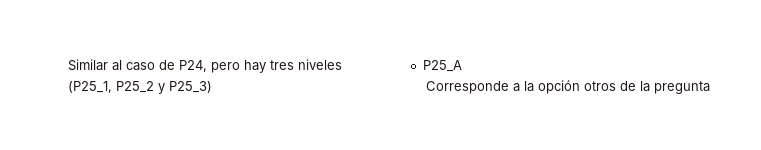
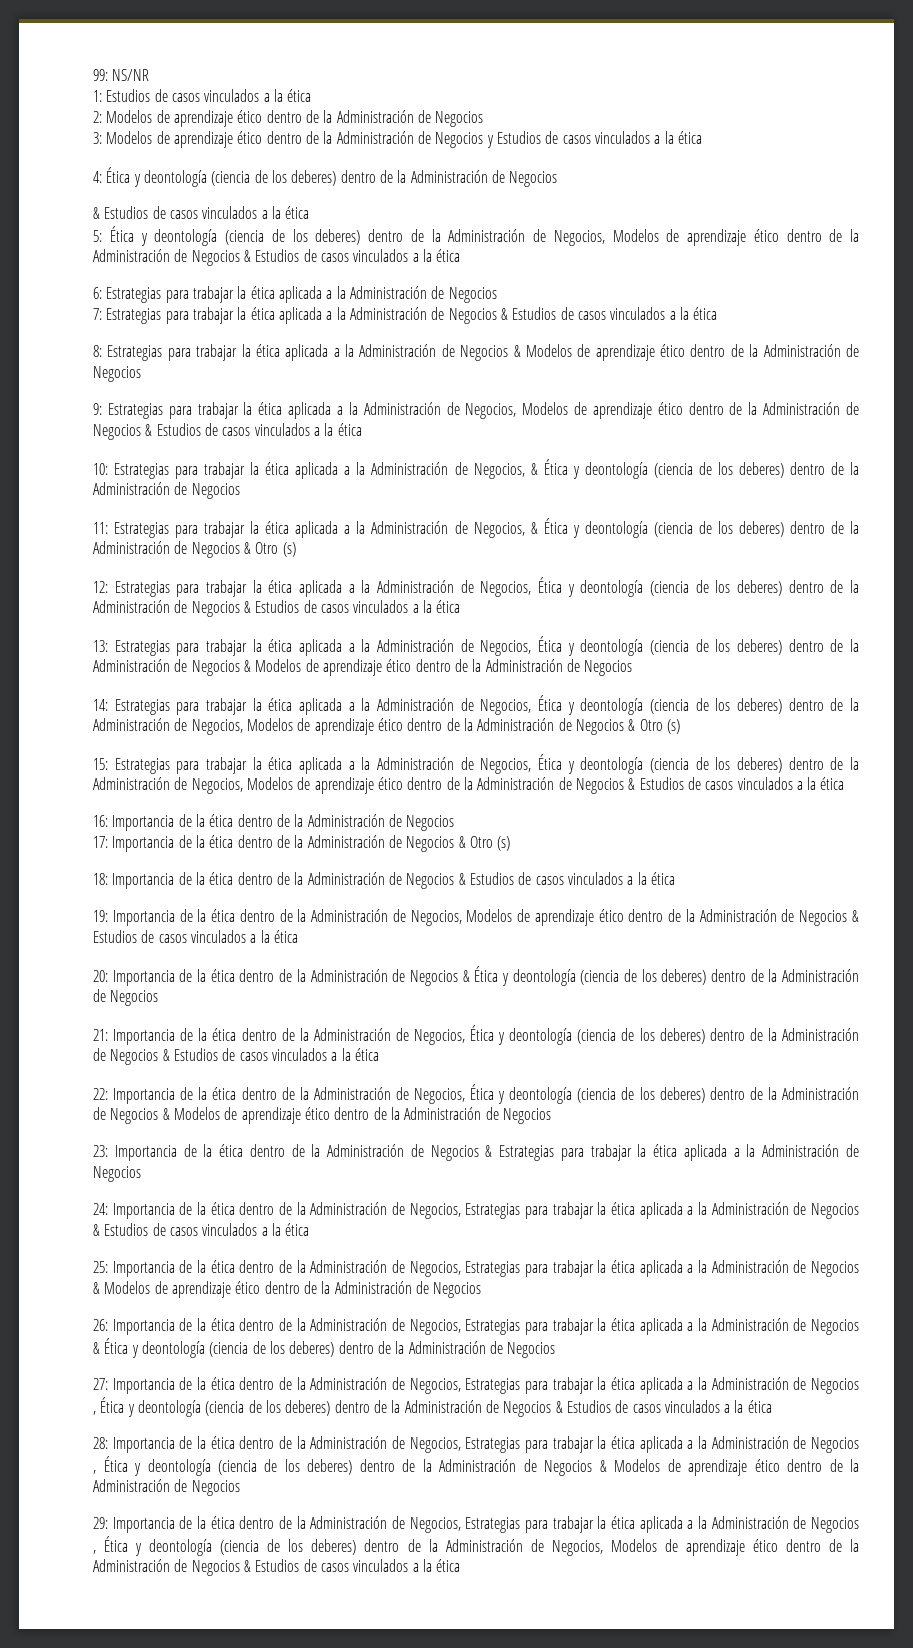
[67,59,342,73] [67,81,212,94] [422,60,462,72] [425,80,710,94] Similar al caso de P24, pero hay tres niveles (P25_1, P25_2 y P25_3) // P25_A // Corresponde a la opción otros de la pregunta -> [93,69,150,81] [93,89,312,102] [93,110,484,127] [93,131,702,148] [93,167,558,187] [93,206,310,219] [93,226,860,246] [93,249,461,266] [93,286,497,303] [93,307,718,324] [93,344,860,361] [93,366,142,382] [93,402,860,419] [93,423,362,440] [93,459,860,479] [93,482,240,499] [93,518,860,538] [93,541,296,558] [93,577,859,597] [93,600,461,617] [93,636,859,656] [93,659,633,676] [93,695,859,715] [93,718,680,735] [93,754,859,774] [93,777,845,794] [93,814,455,831] [93,835,511,852] [93,872,675,889] [93,909,860,926] [93,930,298,943] [93,966,860,986] [93,989,159,1006] [93,1025,859,1045] [93,1048,379,1065] [93,1084,859,1104] [93,1107,551,1124] [93,1144,860,1161] [93,1166,142,1182] [93,1202,859,1219] [93,1223,310,1236] [93,1260,859,1277] [93,1281,482,1298] [93,1318,859,1335] [93,1338,556,1358] [93,1377,859,1394] [93,1397,772,1417] [93,1436,859,1453] [93,1456,859,1476] [93,1479,240,1496] [93,1516,859,1533] [93,1536,859,1556] [93,1559,461,1576] 99: NS/NR // 1: Estudios de casos vinculados a la ética // 2: Modelos de aprendizaje ético dentro de la Administración de Negocios // 3: Modelos de aprendizaje ético dentro de la Administración de Negocios y Estudios de casos vinculados a la ética // 4: Ética y deontología (ciencia de los deberes) dentro de la Administración de Negocios // & Estudios de casos vinculados a la ética // 5: Ética y deontología (ciencia de los deberes) dentro de la Administración de Negocios, Modelos de aprendizaje ético dentro de la Administración de Negocios & Estudios de casos vinculados a la ética // 6: Estrategias para trabajar la ética aplicada a la Administración de Negocios // 7: Estrategias para trabajar la ética aplicada a la Administración de Negocios & Estudios de casos vinculados a la ética // 8: Estrategias para trabajar la ética aplicada a la Administración de Negocios & Modelos de aprendizaje ético dentro de la Administración de Negocios // 9: Estrategias para trabajar la ética aplicada a la Administración de Negocios, Modelos de aprendizaje ético dentro de la Administración de Negocios & Estudios de casos vinculados a la ética // 10: Estrategias para trabajar la ética aplicada a la Administración de Negocios, & Ética y deontología (ciencia de los deberes) dentro de la Administración de Negocios // 11: Estrategias para trabajar la ética aplicada a la Administración de Negocios, & Ética y deontología (ciencia de los deberes) dentro de la Administración de Negocios & Otro (s) // 12: Estrategias para trabajar la ética aplicada a la Administración de Negocios, Ética y deontología (ciencia de los deberes) dentro de la Administración de Negocios & Estudios de casos vinculados a la ética // 13: Estrategias para trabajar la ética aplicada a la Administración de Negocios, Ética y deontología (ciencia de los deberes) dentro de la Administración de Negocios & Modelos de aprendizaje ético dentro de la Administración de Negocios // 14: Estrategias para trabajar la ética aplicada a la Administración de Negocios, Ética y deontología (ciencia de los deberes) dentro de la Administración de Negocios, Modelos de aprendizaje ético dentro de la Administración de Negocios & Otro (s) // 15: Estrategias para trabajar la ética aplicada a la Administración de Negocios, Ética y deontología (ciencia de los deberes) dentro de la Administración de Negocios, Modelos de aprendizaje ético dentro de la Administración de Negocios & Estudios de casos vinculados a la ética // 16: Importancia de la ética dentro de la Administración de Negocios // 17: Importancia de la ética dentro de la Administración de Negocios & Otro (s) // 18: Importancia de la ética dentro de la Administración de Negocios & Estudios de casos vinculados a la ética // 19: Importancia de la ética dentro de la Administración de Negocios, Modelos de aprendizaje ético dentro de la Administración de Negocios & Estudios de casos vinculados a la ética // 20: Importancia de la ética dentro de la Administración de Negocios & Ética y deontología (ciencia de los deberes) dentro de la Administración de Negocios // 21: Importancia de la ética dentro de la Administración de Negocios, Ética y deontología (ciencia de los deberes) dentro de la Administración de Negocios & Estudios de casos vinculados a la ética // 22: Importancia de la ética dentro de la Administración de Negocios, Ética y deontología (ciencia de los deberes) dentro de la Administración de Negocios & Modelos de aprendizaje ético dentro de la Administración de Negocios // 23: Importancia de la ética dentro de la Administración de Negocios & Estrategias para trabajar la ética aplicada a la Administración de Negocios // 24: Importancia de la ética dentro de la Administración de Negocios, Estrategias para trabajar la ética aplicada a la Administración de Negocios & Estudios de casos vinculados a la ética // 25: Importancia de la ética dentro de la Administración de Negocios, Estrategias para trabajar la ética aplicada a la Administración de Negocios & Modelos de aprendizaje ético dentro de la Administración de Negocios // 26: Importancia de la ética dentro de la Administración de Negocios, Estrategias para trabajar la ética aplicada a la Administración de Negocios & Ética y deontología (ciencia de los deberes) dentro de la Administración de Negocios // 27: Importancia de la ética dentro de la Administración de Negocios, Estrategias para trabajar la ética aplicada a la Administración de Negocios , Ética y deontología (ciencia de los deberes) dentro de la Administración de Negocios & Estudios de casos vinculados a la ética // 28: Importancia de la ética dentro de la Administración de Negocios, Estrategias para trabajar la ética aplicada a la Administración de Negocios , Ética y deontología (ciencia de los deberes) dentro de la Administración de Negocios & Modelos de aprendizaje ético dentro de la Administración de Negocios // 29: Importancia de la ética dentro de la Administración de Negocios, Estrategias para trabajar la ética aplicada a la Administración de Negocios , Ética y deontología (ciencia de los deberes) dentro de la Administración de Negocios, Modelos de aprendizaje ético dentro de la Administración de Negocios & Estudios de casos vinculados a la ética

